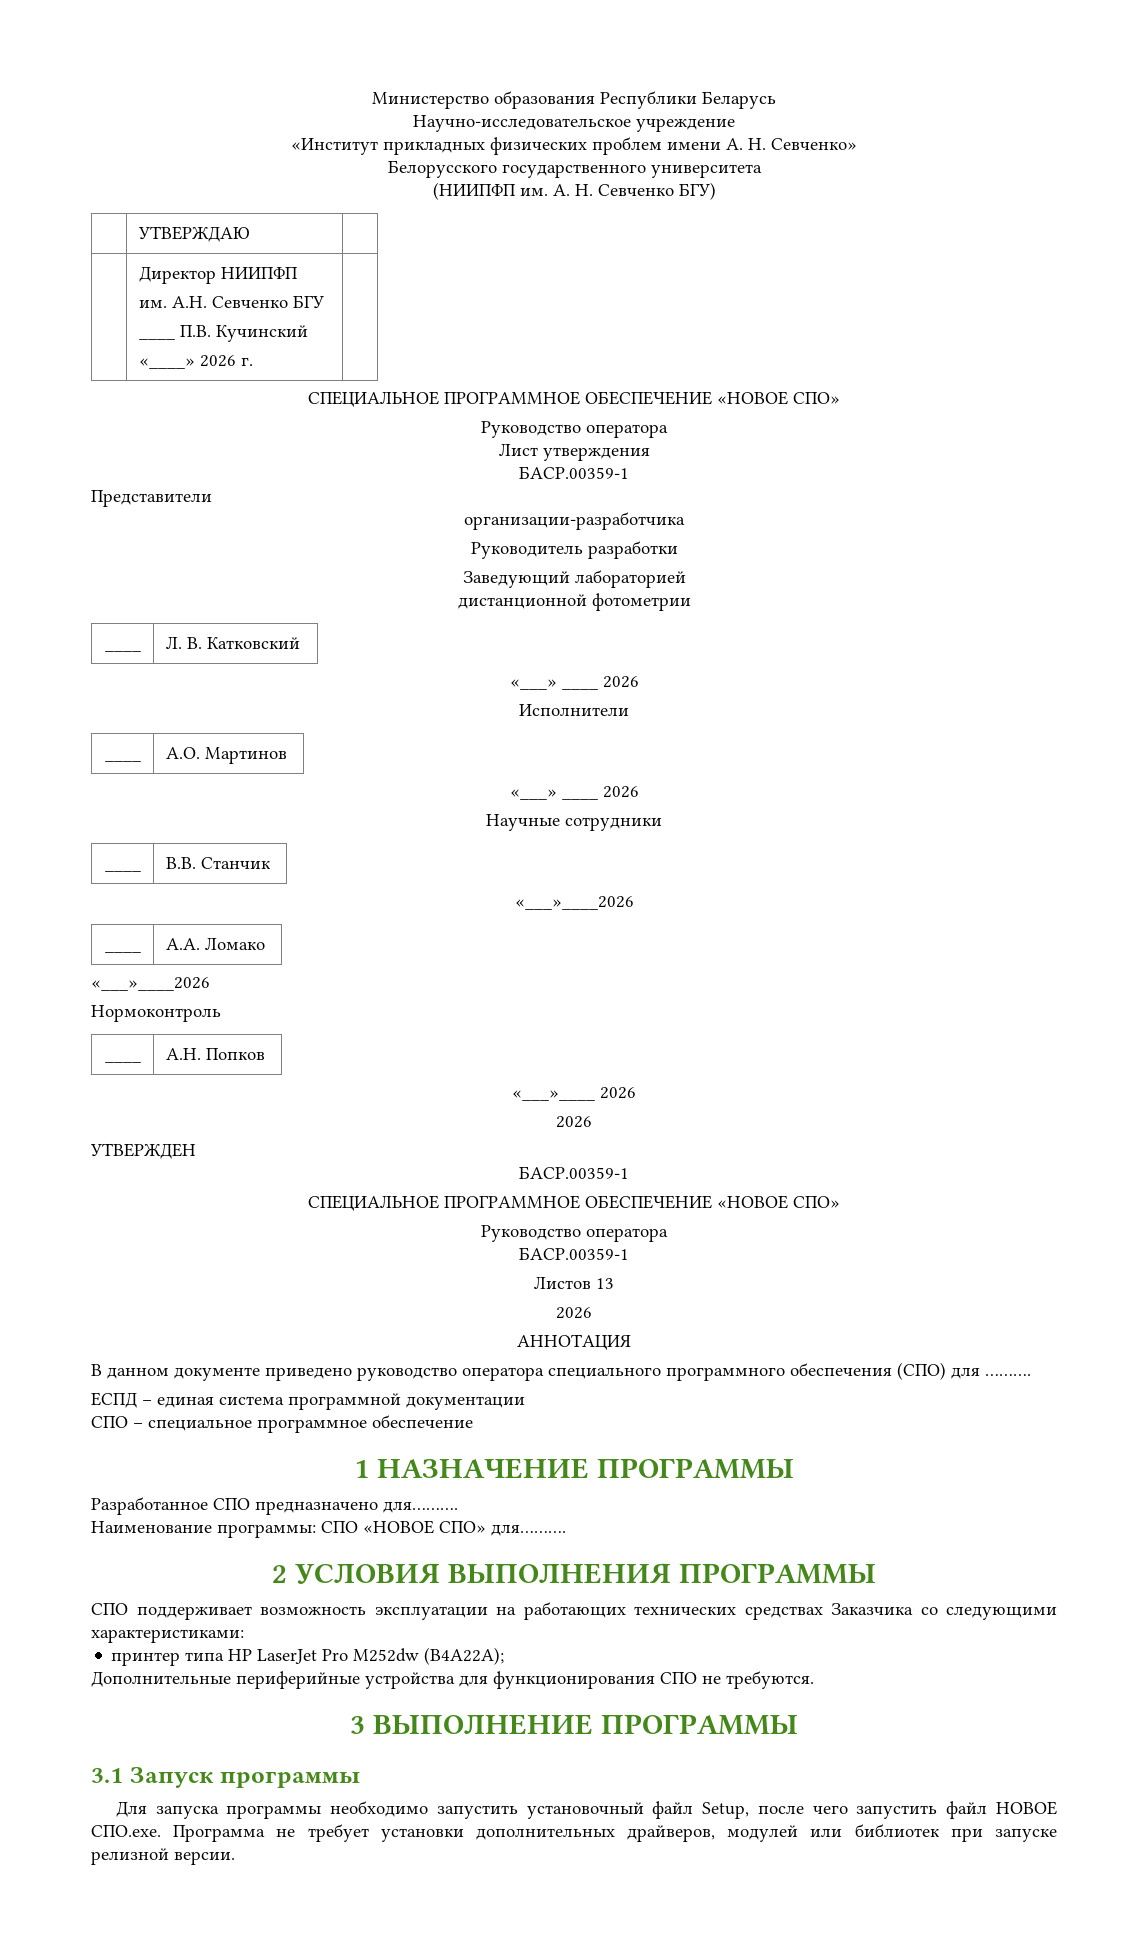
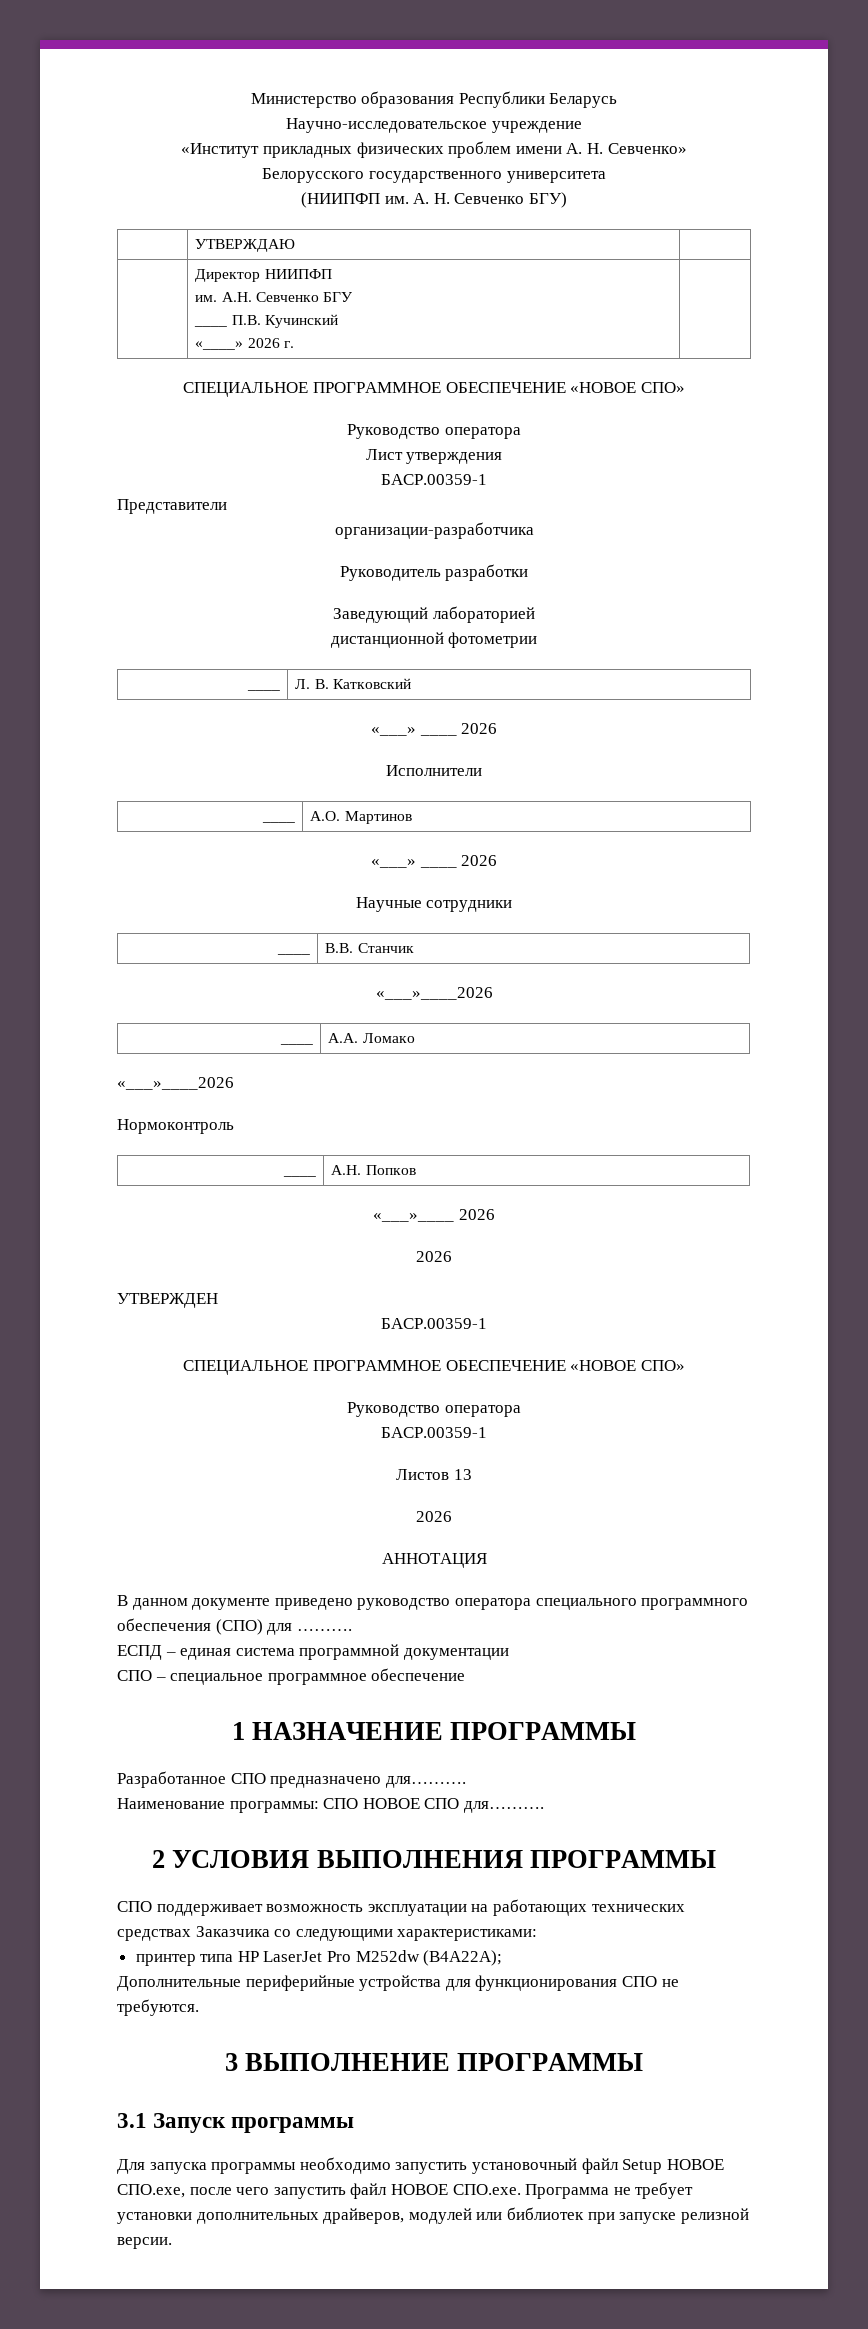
[363,1520,486,1534] «НОВОЕ СПО» -> [362,1798,460,1809] НОВОЕ СПО
[702,1802,750,1819] Setup, -> [622,2159,724,2174] [117,2184,185,2198] Setup НОВОЕ СПО.exe,

